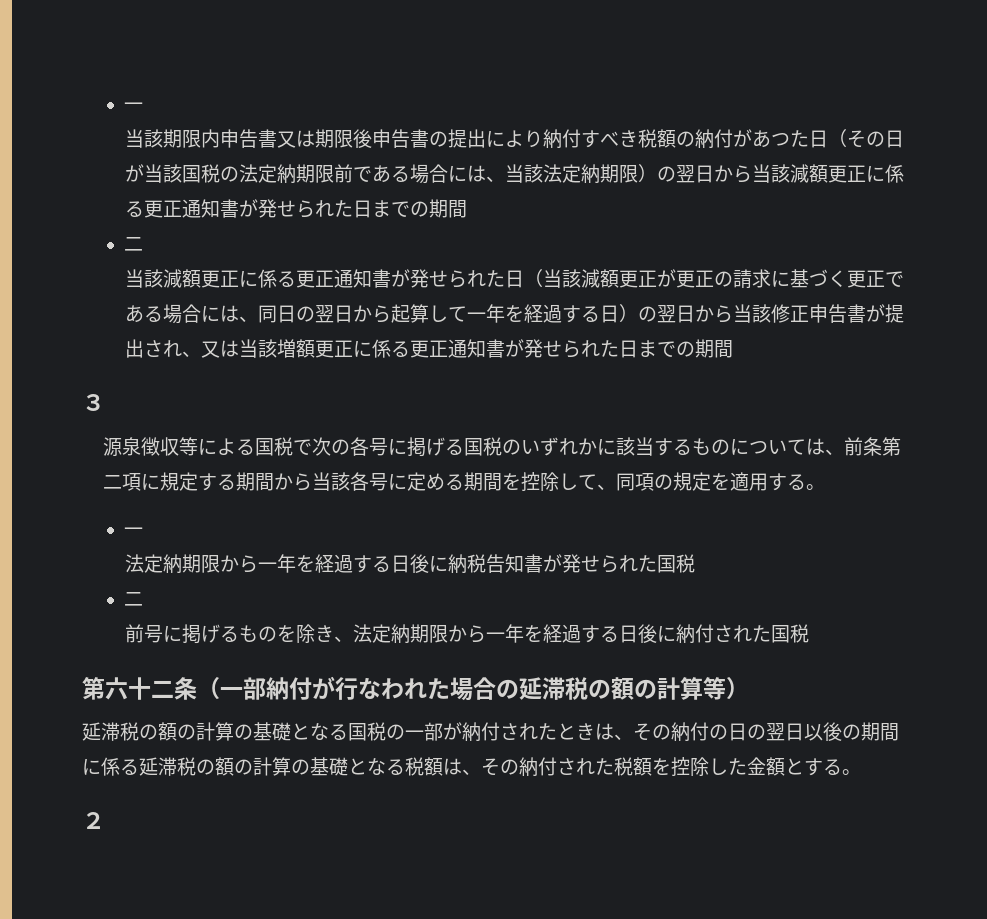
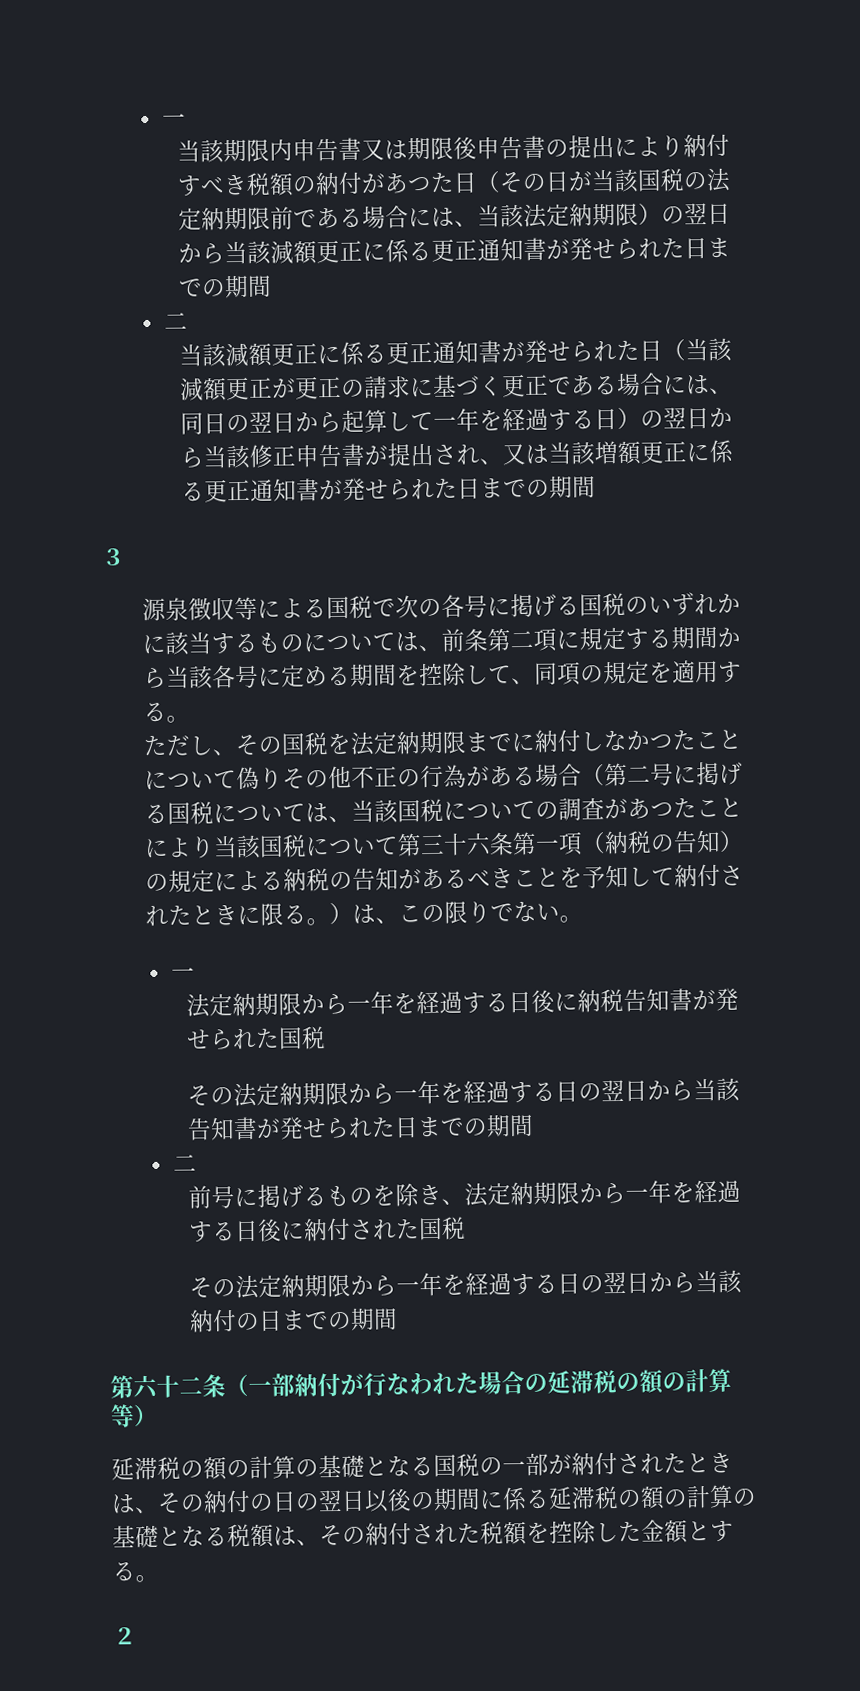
(826, 487) none -> [142,729,742,757] [143,761,743,791] [143,797,743,825] [143,829,744,860] [144,863,744,893] [144,900,583,927] // ただし、その国税を法定納期限までに納付しなかつたことについて偽りその他不正の行為がある場合（第二号に掲げる国税については、当該国税についての調査があつたことにより当該国税について第三十六条第一項（納税の告知）の規定による納税の告知があるべきことを予知して納付されたときに限る。）は、この限りでない。
(695, 563) none -> [186,1077,740,1108] [186,1114,534,1141] // その法定納期限から一年を経過する日の翌日から当該告知書が発せられた日までの期間
(809, 633) none -> [188,1269,742,1300] [188,1307,398,1333] // その法定納期限から一年を経過する日の翌日から当該納付の日までの期間

